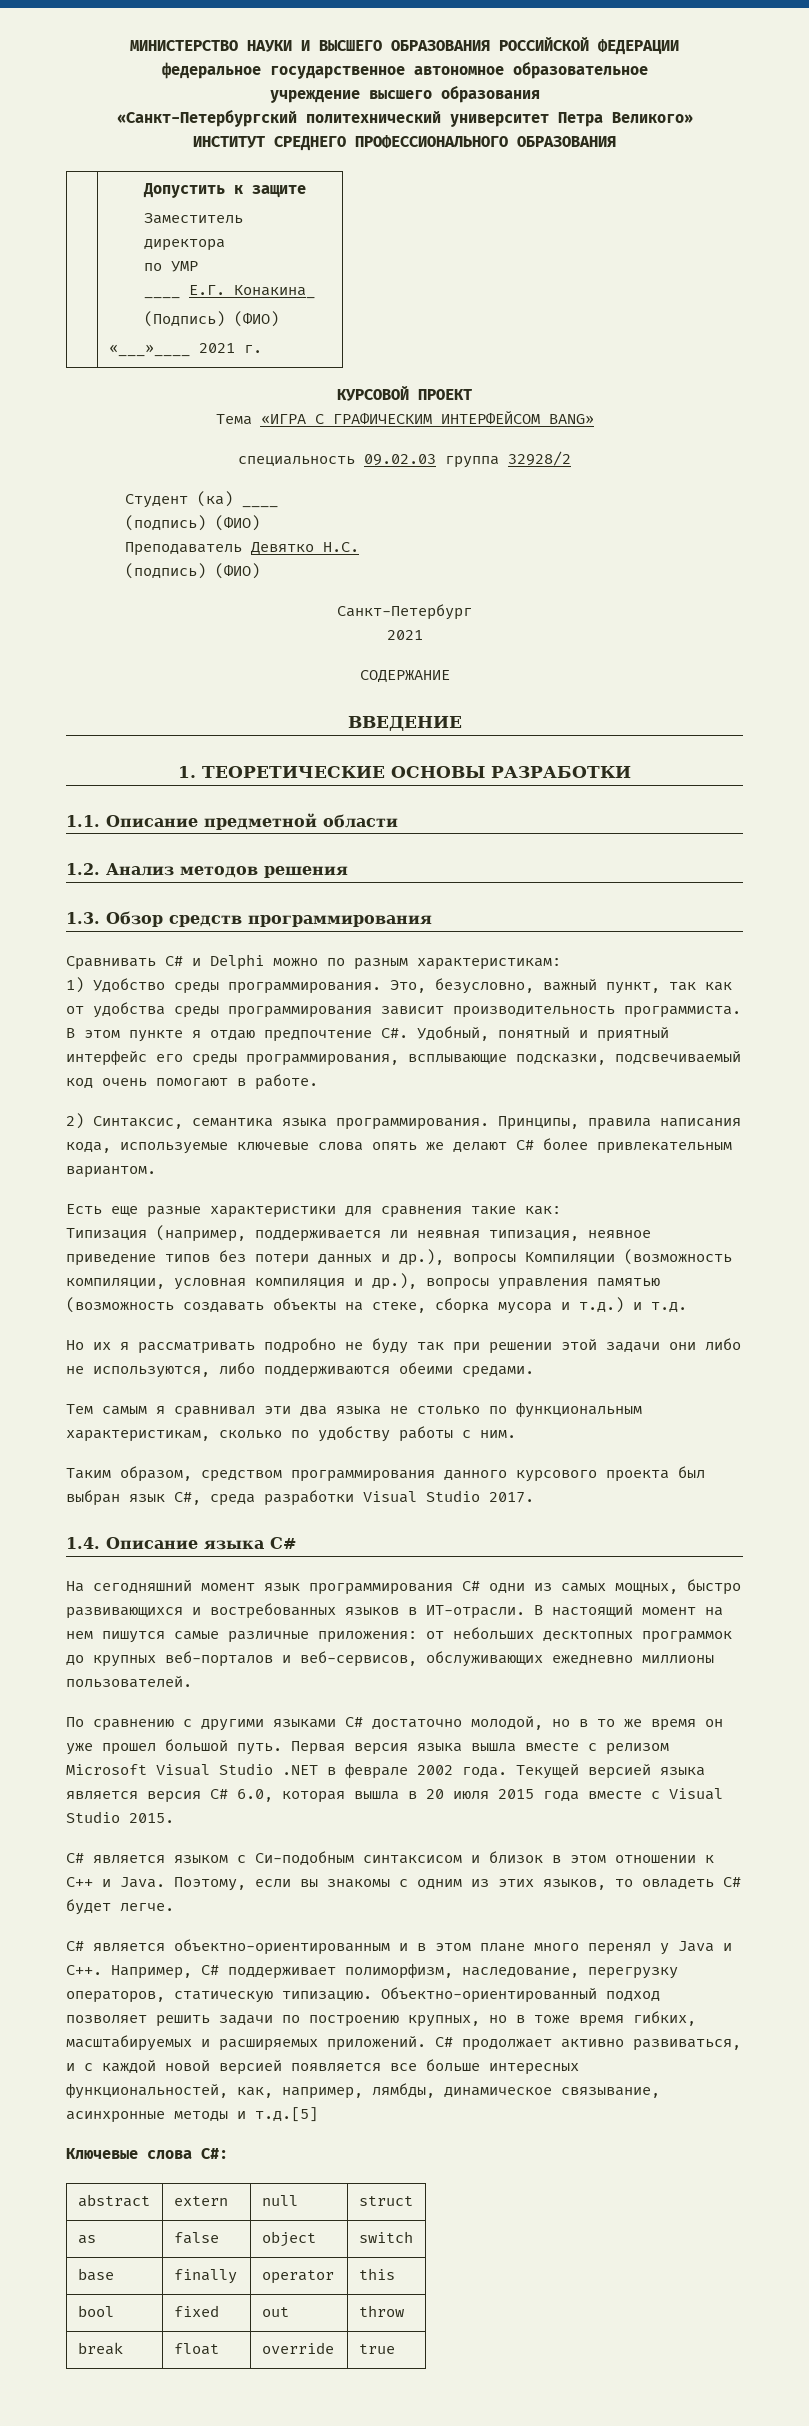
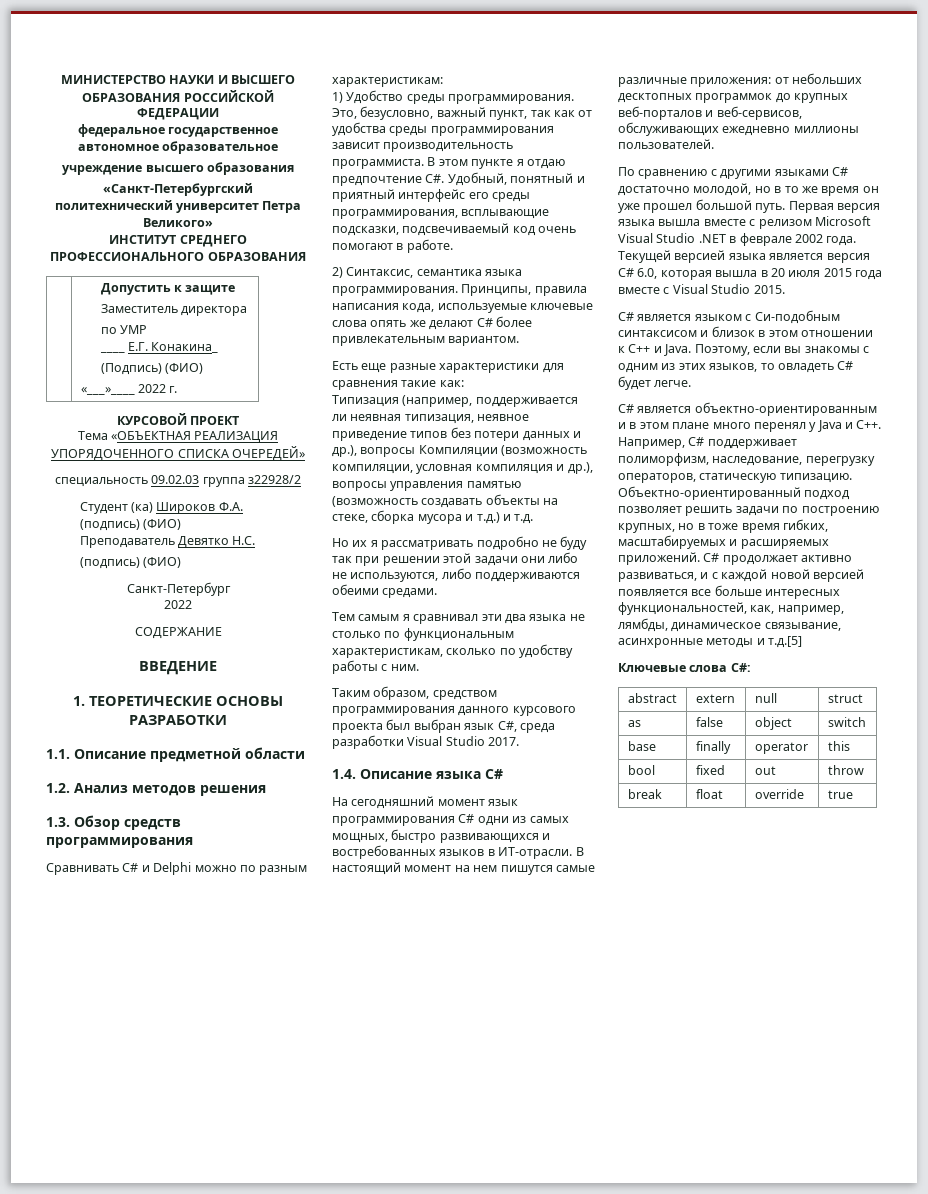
[198,343,235,353] 2021 -> [137,384,166,393] 2022
[260,411,594,424] «ИГРА С ГРАФИЧЕСКИМ ИНТЕРФЕЙСОМ BANG» -> [111,431,279,442] [51,446,305,461] «ОБЪЕКТНАЯ РЕАЛИЗАЦИЯ УПОРЯДОЧЕННОГО СПИСКА ОЧЕРЕДЕЙ»
[508,451,571,466] 32928/2 -> [248,475,302,484] з22928/2
[242,504,279,508] ____ -> [156,502,243,514] Широков Ф.А.
[386,630,423,640] 2021 -> [164,600,192,609] 2022

